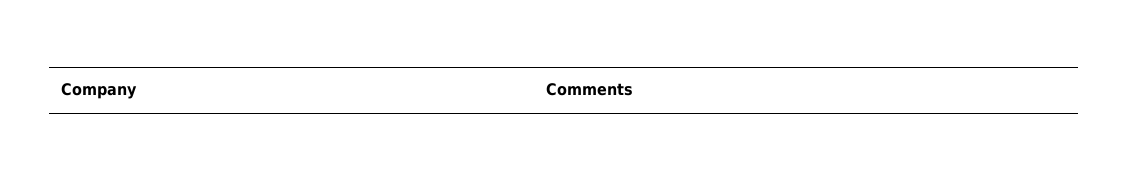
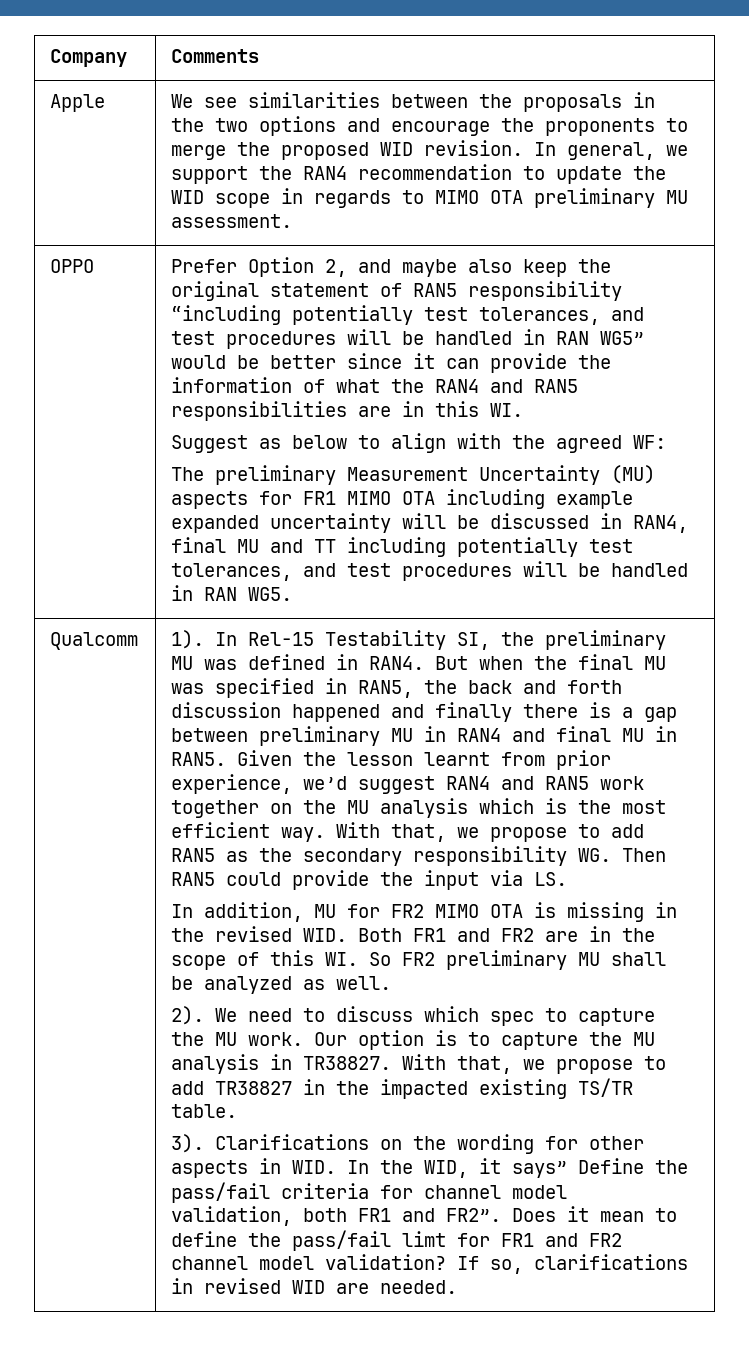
(634, 89) none -> [50,94,106,112] [171,92,656,112] [171,116,689,136] [171,140,689,160] [171,164,667,184] [171,188,689,208] [171,214,293,228] [50,259,95,273] [171,257,612,277] [171,281,623,301] [171,305,645,325] [171,329,645,349] [171,353,612,373] [171,377,579,393] [171,401,524,421] [171,433,667,453] [171,465,656,485] [171,489,634,509] [171,513,689,533] [171,537,634,557] [171,561,689,581] [171,585,293,601] [50,632,139,650] [171,630,667,650] [171,654,667,670] [171,678,623,698] [171,702,678,722] [171,726,678,746] [171,750,612,770] [171,774,645,794] [171,798,667,818] [171,822,645,842] [171,846,667,866] [171,870,568,890] [171,902,678,922] [171,926,656,942] [171,950,667,970] [171,976,392,994] [171,1006,656,1026] [171,1030,656,1050] [171,1054,667,1074] [171,1078,634,1099] [171,1104,238,1118] [171,1134,645,1154] [171,1158,689,1178] [171,1182,568,1203] [171,1206,678,1226] [171,1230,623,1251] [171,1254,689,1274] [171,1278,458,1294] // Apple | We see similarities between the proposals in the two options and encourage the proponents to merge the proposed WID revision. In general, we support the RAN4 recommendation to update the WID scope in regards to MIMO OTA preliminary MU assessment. // OPPO | Prefer Option 2, and maybe also keep the original statement of RAN5 responsibility “including potentially test tolerances, and test procedures will be handled in RAN WG5” would be better since it can provide the information of what the RAN4 and RAN5 responsibilities are in this WI. // Suggest as below to align with the agreed WF: // The preliminary Measurement Uncertainty (MU) aspects for FR1 MIMO OTA including example expanded uncertainty will be discussed in RAN4, final MU and TT including potentially test tolerances, and test procedures will be handled in RAN WG5. // Qualcomm | 1). In Rel-15 Testability SI, the preliminary MU was defined in RAN4. But when the final MU was specified in RAN5, the back and forth discussion happened and finally there is a gap between preliminary MU in RAN4 and final MU in RAN5. Given the lesson learnt from prior experience, we’d suggest RAN4 and RAN5 work together on the MU analysis which is the most efficient way. With that, we propose to add RAN5 as the secondary responsibility WG. Then RAN5 could provide the input via LS. // In addition, MU for FR2 MIMO OTA is missing in the revised WID. Both FR1 and FR2 are in the scope of this WI. So FR2 preliminary MU shall be analyzed as well. // 2). We need to discuss which spec to capture the MU work. Our option is to capture the MU analysis in TR38827. With that, we propose to add TR38827 in the impacted existing TS/TR table. // 3). Clarifications on the wording for other aspects in WID. In the WID, it says” Define the pass/fail criteria for channel model validation, both FR1 and FR2”. Does it mean to define the pass/fail limt for FR1 and FR2 channel model validation? If so, clarifications in revised WID are needed.

